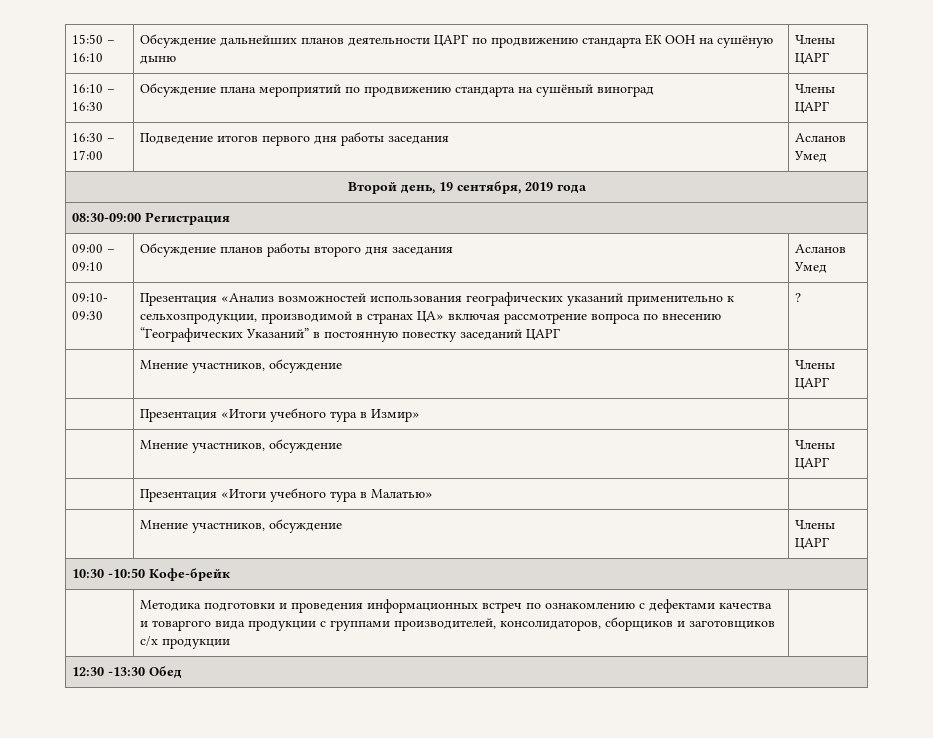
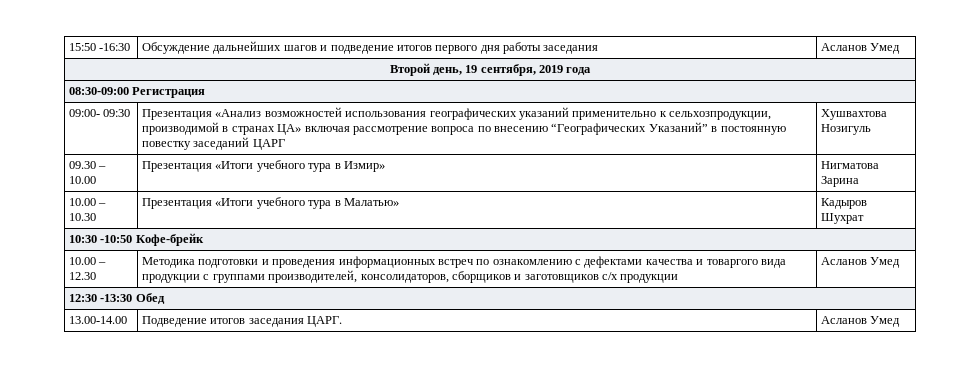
[107,40,116,44] [72,53,104,62] – 16:10 -> [99,43,131,51] -16:30
[301,34,774,48] [140,56,177,64] [795,35,836,44] [795,53,830,65] [72,84,116,93] [72,102,104,111] [140,83,655,97] [795,84,836,93] [795,102,830,114] [72,133,116,142] [72,150,104,160] [140,133,214,144] планов деятельности ЦАРГ по продвижению стандарта ЕК ООН на сушёную дыню | Члены ЦАРГ // 16:10 – 16:30 | Обсуждение плана мероприятий по продвижению стандарта на сушёный виноград | Члены ЦАРГ // 16:30 – 17:00 | Подведение -> [283,45,394,54] шагов и подведение
[72,244,116,253] [72,262,104,271] [140,243,454,257] [795,244,847,253] [794,262,828,273] [72,293,109,302] 09:00 – 09:10 | Обсуждение планов работы второго дня заседания | Асланов Умед // 09:10- -> [69,109,101,117] 09:00-
[795,293,802,302] [140,359,343,373] [795,360,836,369] [795,378,830,390] ? // | Мнение участников, обсуждение | Члены ЦАРГ // -> [821,109,888,120] [821,124,872,135] [69,161,107,169] [69,176,97,184] Хушвахтова Нозигуль // 09.30 – 10.00
[140,439,343,453] [795,440,836,449] [795,458,830,470] // | Мнение участников, обсуждение | Члены ЦАРГ // -> [821,161,880,169] [821,176,860,187] [69,198,107,206] [69,213,97,221] Нигматова Зарина // 10.00 – 10.30
[140,519,343,533] [795,520,836,529] [795,538,830,550] // | Мнение участников, обсуждение | Члены ЦАРГ -> [821,198,868,209] [821,213,865,224] Кадыров Шухрат
(231, 574) none -> [69,257,107,265] [69,272,97,280] 10.00 – 12.30
(231, 643) none -> [821,257,901,268] Асланов Умед
(183, 672) none -> [69,316,128,324] [142,316,343,327] [821,316,901,327] // 13.00-14.00 | Подведение итогов заседания ЦАРГ. | Асланов Умед

